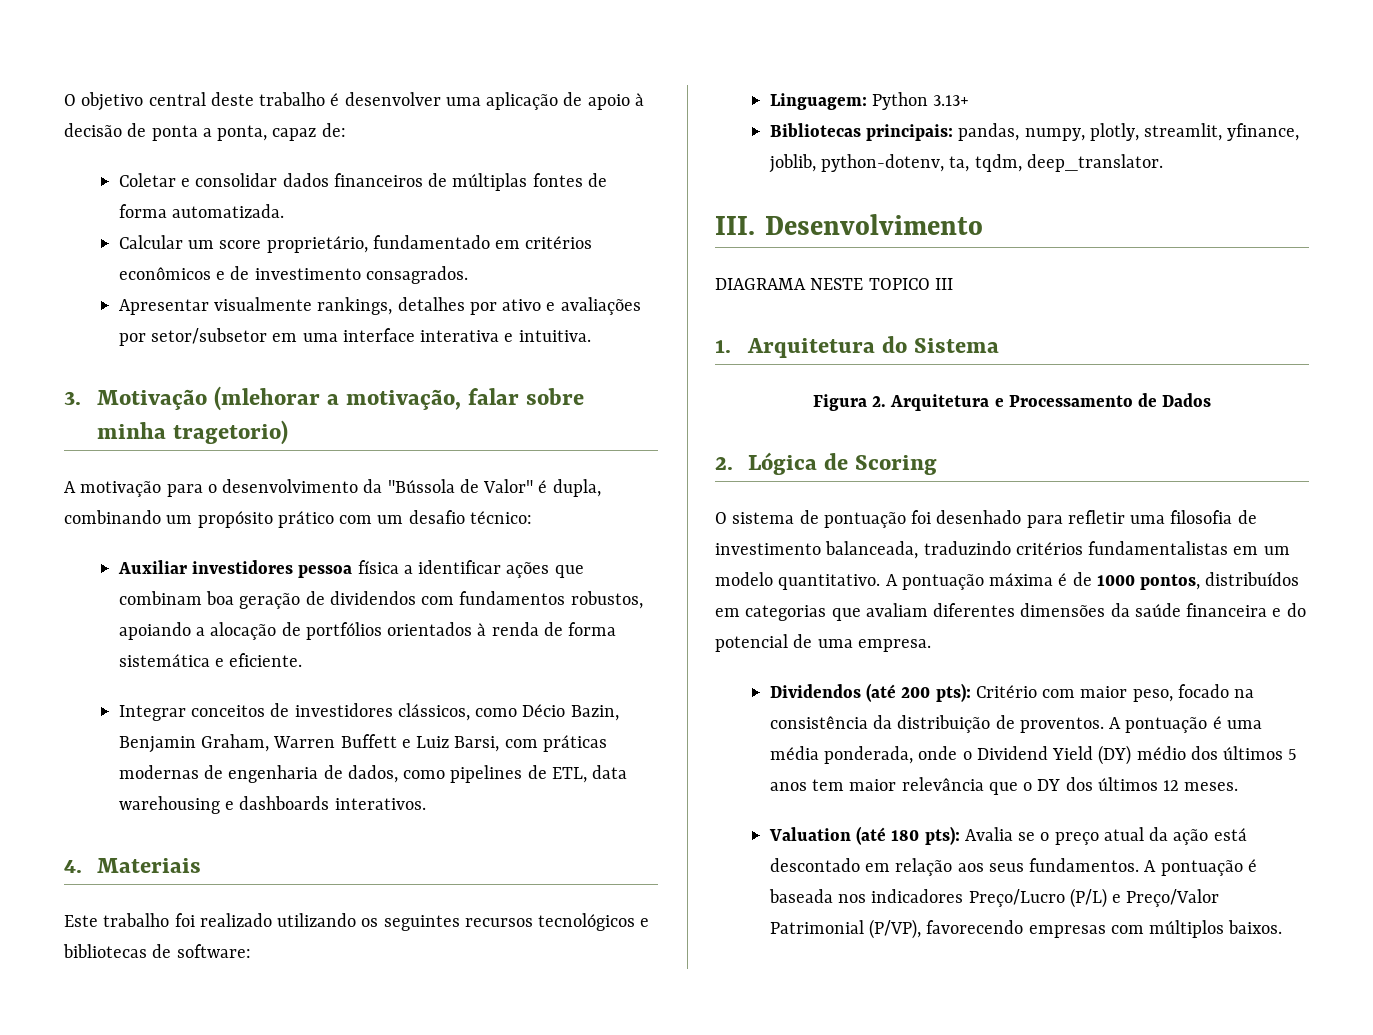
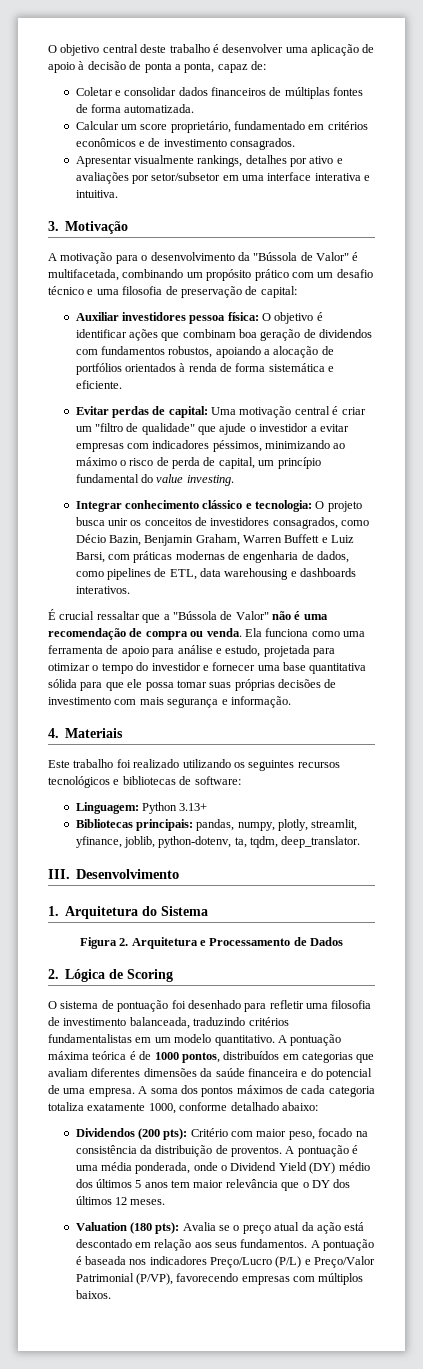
[214,386,585,411] [97,420,289,445] (mlehorar a motivação, falar sobre minha tragetorio) -> (129, 227) none
[552,479,601,497] dupla, -> [48,269,119,281] multifacetada,
[469,511,532,524] técnico: -> [48,286,297,298] técnico e uma filosofia de preservação de capital:
[357,560,413,574] física a -> [227,312,323,324] física: O objetivo é
[118,705,186,721] Integrar -> [75,406,366,418] [75,423,349,435] [75,440,346,452] [75,457,321,469] [75,474,234,486] [75,500,362,512] [75,517,142,526] Evitar perdas de capital: Uma motivação central é criar um "filtro de qualidade" que ajude o investidor a evitar empresas com indicadores péssimos, minimizando ao máximo o risco de perda de capital, um princípio fundamental do value investing. // Integrar conhecimento clássico e tecnologia: O projeto busca unir os
[397,703,470,721] clássicos, -> [272,517,338,529] consagrados,
(426, 804) none -> [48,609,328,623] [48,628,365,640] [48,645,335,657] [48,662,367,674] [48,679,337,691] [48,696,291,708] // É crucial ressaltar que a "Bússola de Valor" não é uma recomendação de compra ou venda. Ela funciona como uma ferramenta de apoio para análise e estudo, projetada para otimizar o tempo do investidor e fornecer uma base quantitativa sólida para que ele possa tomar suas próprias decisões de investimento com mais segurança e informação.
[715,278,953,290] // DIAGRAMA NESTE TOPICO III -> (180, 874) none
(1054, 579) none -> [92,1051,127,1060] teórica
(931, 645) none -> [138,1085,375,1097] [48,1102,318,1114] A soma dos pontos máximos de cada categoria totaliza exatamente 1000, conforme detalhado abaixo:
[865,683,931,702] (até 200 -> [137,1128,160,1140] (200
[855,826,920,845] (até 180 -> [129,1222,152,1234] (180

